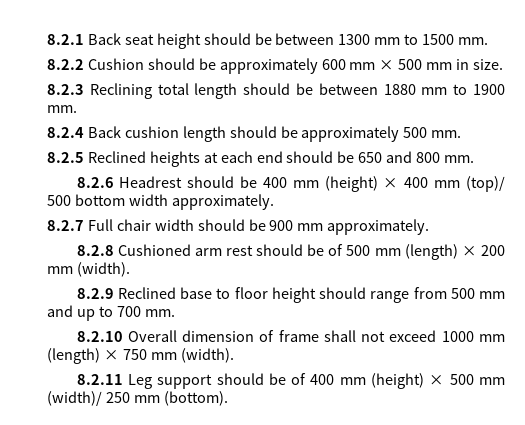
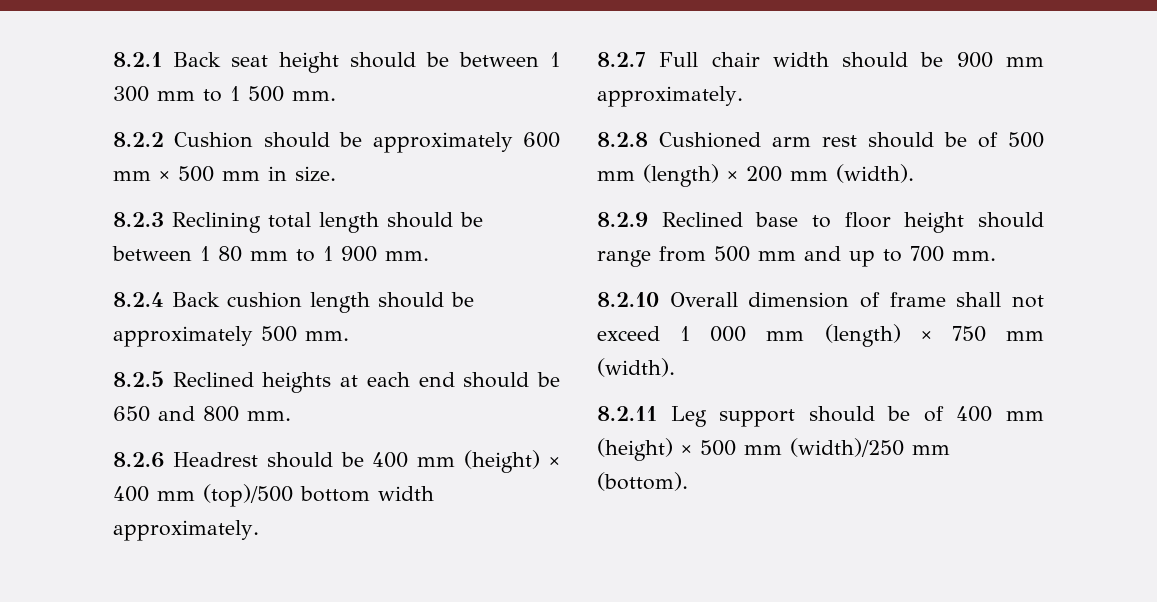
[338,34,455,45] 1300 mm to 1500 -> [550,52,560,67] [113,86,284,102] 1 300 mm to 1 500
[383,84,506,95] 1880 mm to 1900 -> [200,246,377,262] 1 80 mm to 1 900
[465,176,505,192] [47,195,71,206] (top)/ 500 -> [203,484,293,507] (top)/500
[441,331,474,342] 1000 -> [680,326,747,342] 1 000
[47,391,130,406] (width)/ 250 -> [790,438,904,457] (width)/250

